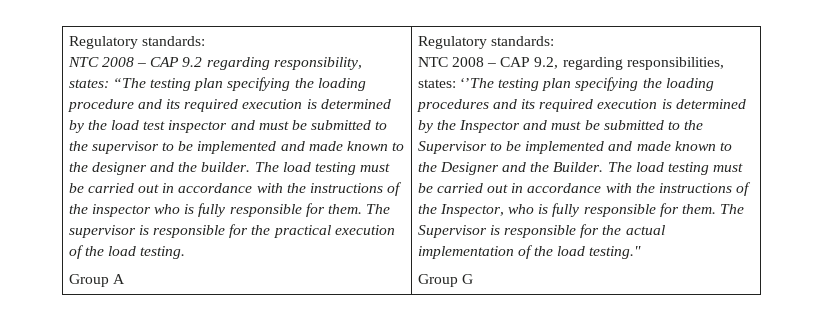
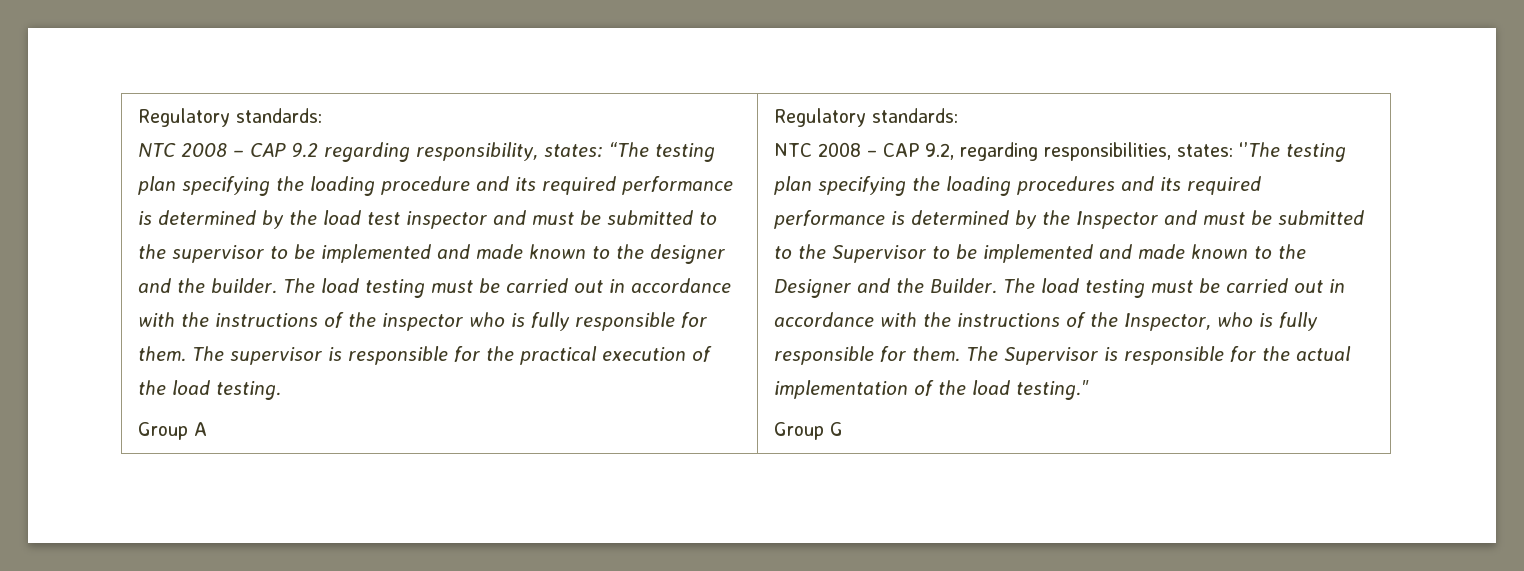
[242,99,303,109] execution -> [621,176,733,195] performance
[597,99,658,109] execution -> [773,210,885,229] performance

